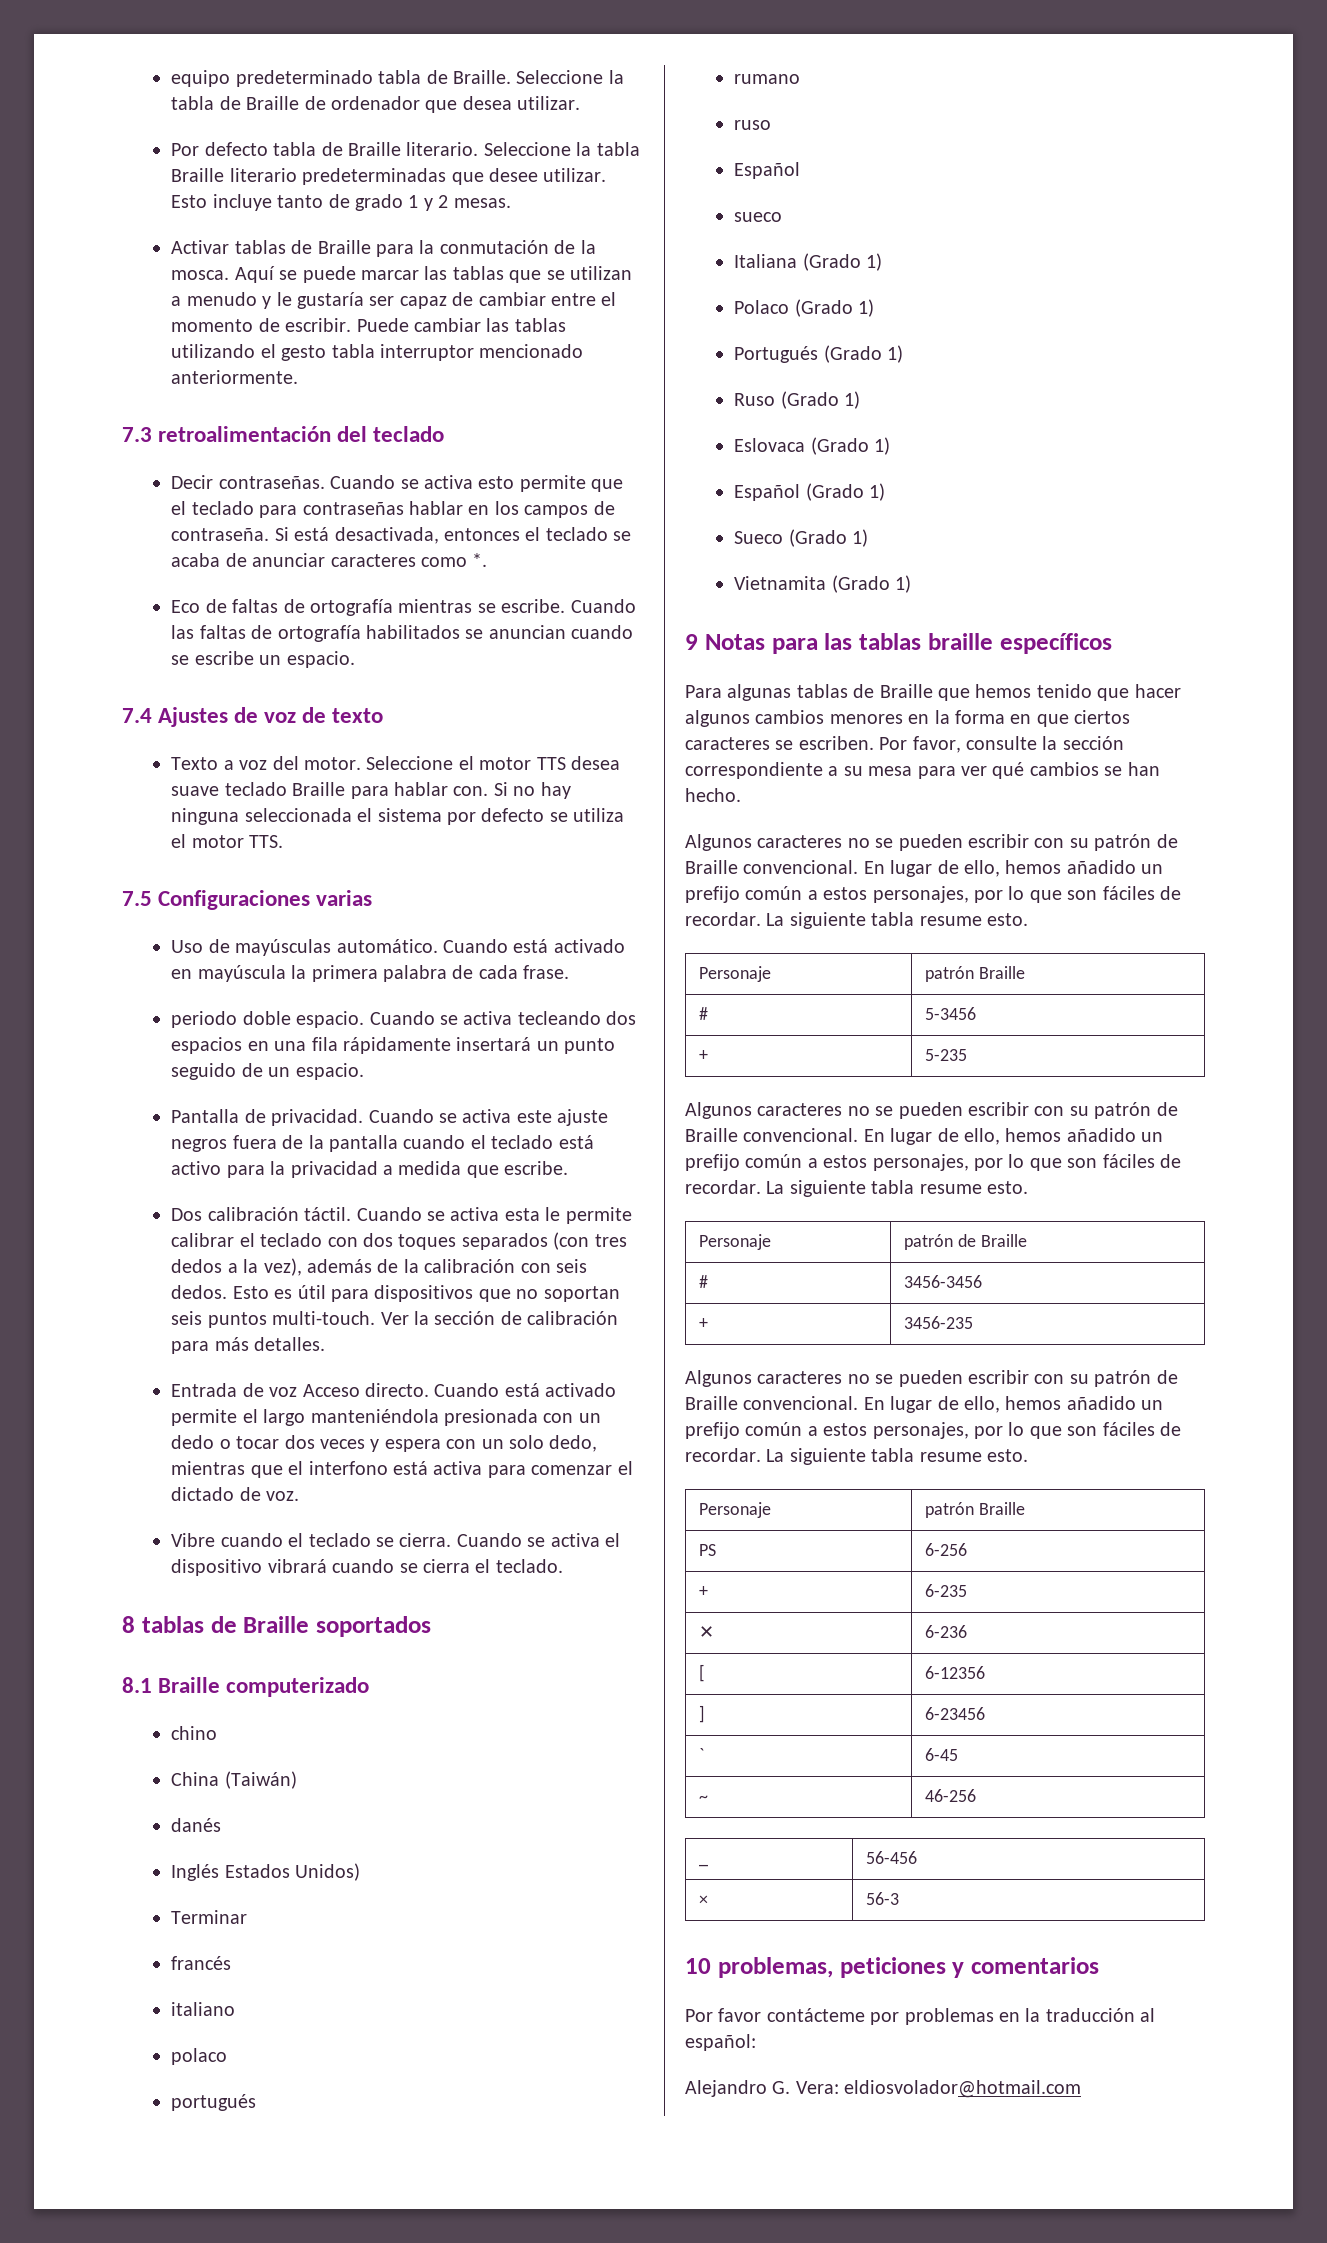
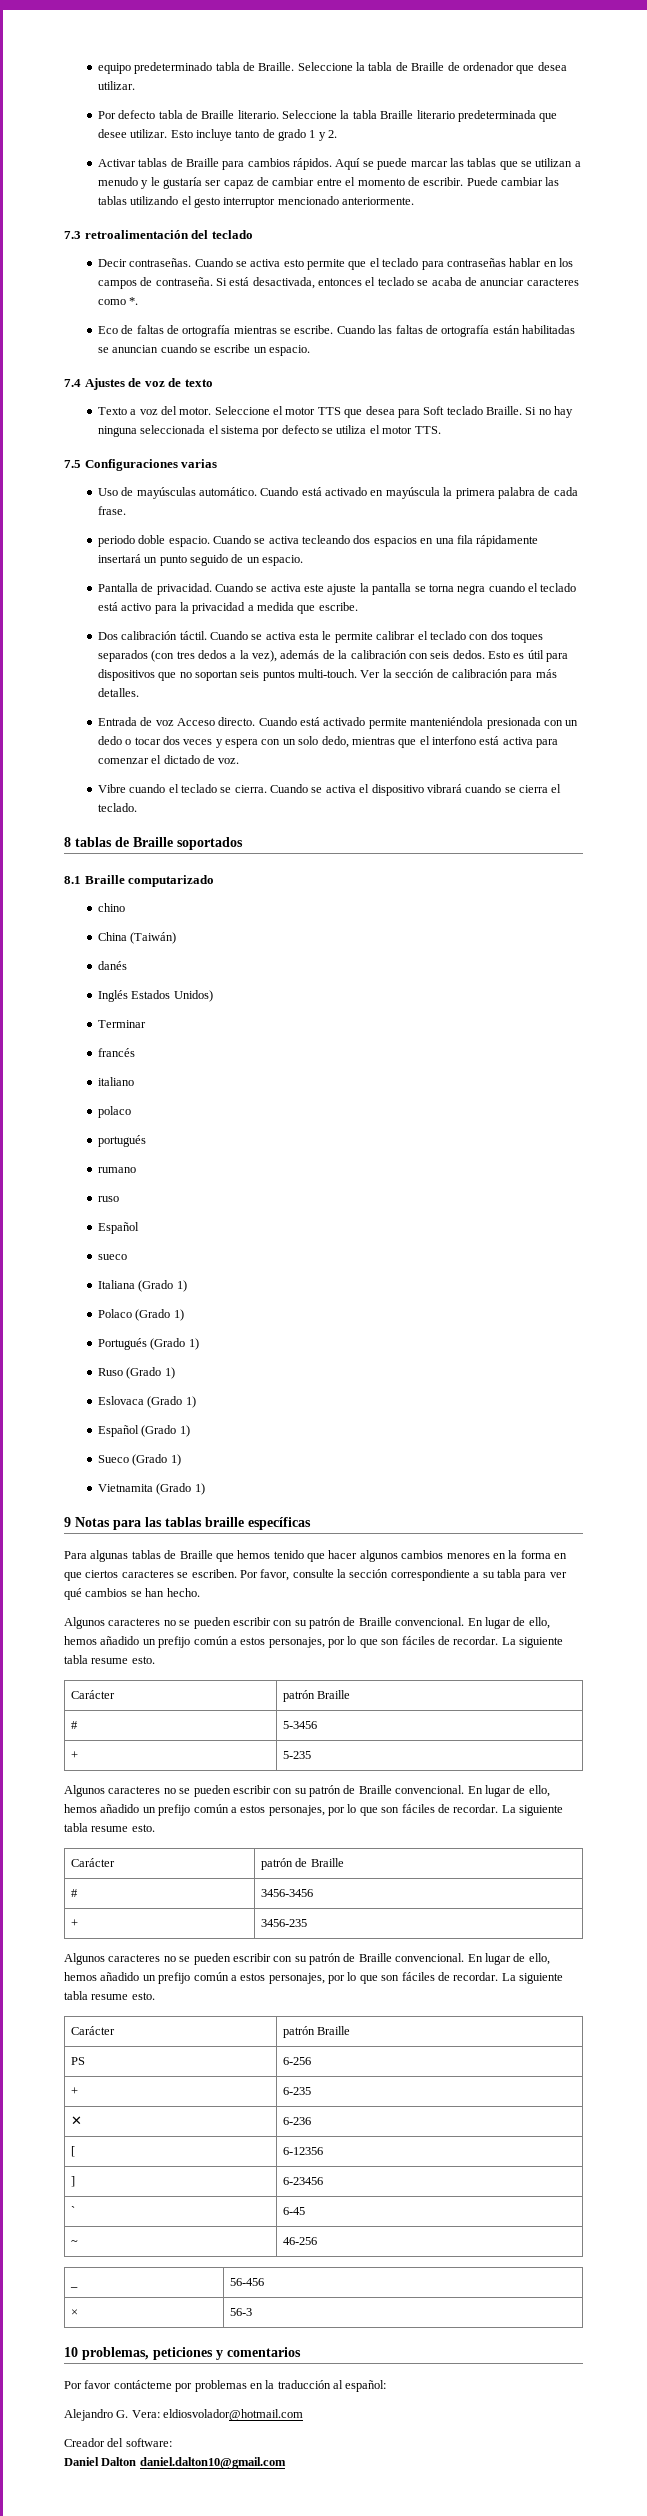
[302,168,447,185] predeterminadas -> [457,110,536,122] predeterminada
[438,195,511,208] 2 mesas. -> [328,130,338,138] 2.
[419,240,596,254] [171,270,230,280] la conmutación de la mosca. -> [247,158,333,170] cambios rápidos.
[331,344,375,358] tabla -> (220, 202) none
[365,625,460,639] habilitados -> [492,325,576,334] están habilitadas
[570,756,620,770] [171,782,489,799] desea suave teclado Braille para hablar con. -> [344,406,523,418] que desea para Soft teclado Braille.
[171,1135,398,1152] negros fuera de la pantalla -> [359,583,486,595] la pantalla se torna negra
[242,1409,306,1426] el largo -> (407, 723) none
[226,1677,370,1697] computerizado -> [128,875,215,887] computarizado
[999,633,1112,654] específicos -> [248,1517,311,1530] específicas
[868,766,913,776] mesa -> [496,1569,521,1578] tabla
[699,966,772,982] Personaje -> [70,1690,115,1699] Carácter
[699,1234,772,1250] Personaje -> [70,1858,115,1867] Carácter
[699,1502,772,1518] Personaje -> [70,2026,115,2035] Carácter
(1082, 2089) none -> [64,2438,172,2447] [64,2457,286,2469] // Creador del software: // Daniel Dalton daniel.dalton10@gmail.com

